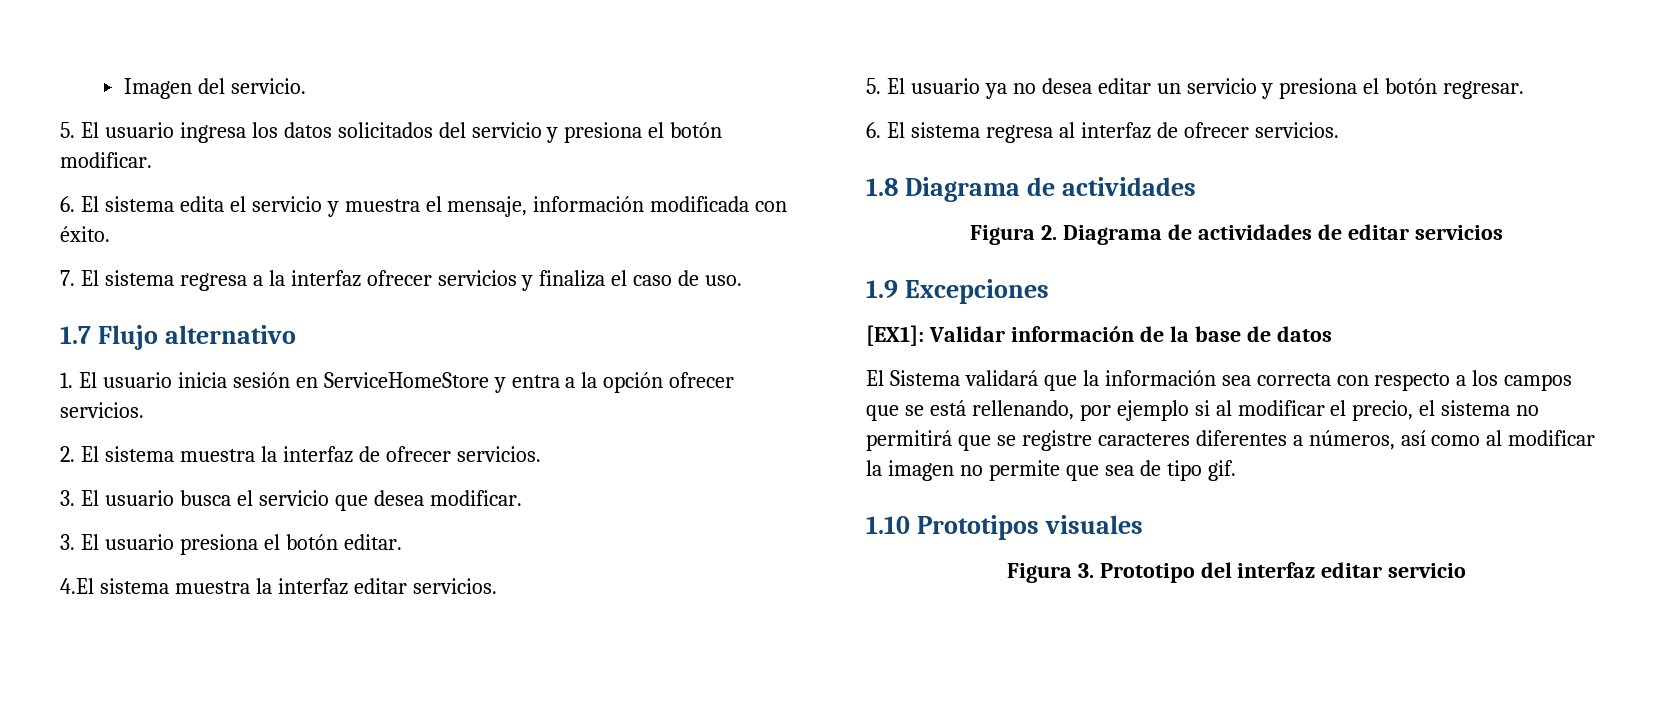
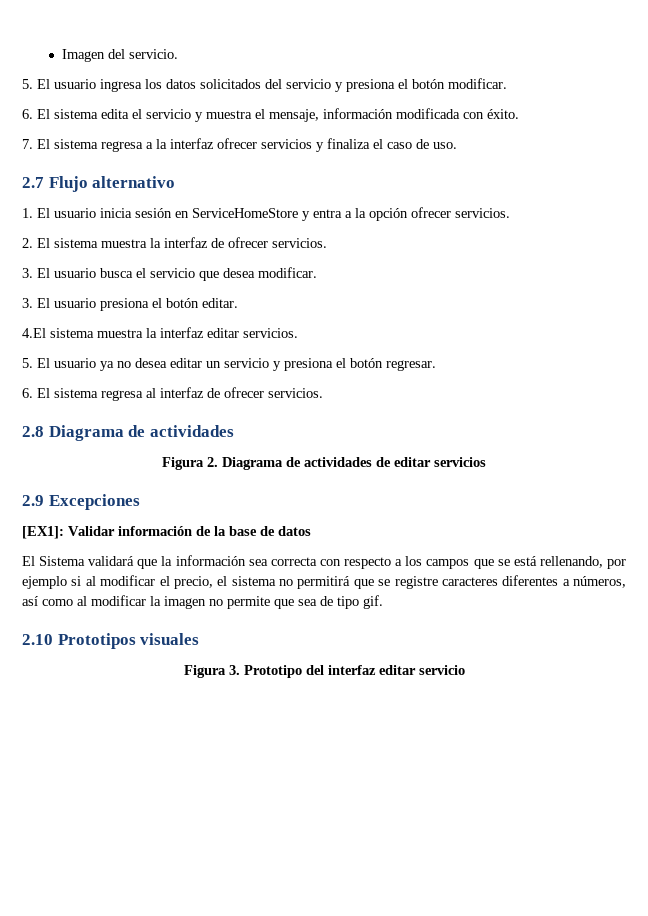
[60,326,91,344] 1.7 -> [22,177,44,188] 2.7
[866,178,898,196] 1.8 -> [22,426,44,437] 2.8
[866,280,898,298] 1.9 -> [22,495,44,506] 2.9
[866,516,910,534] 1.10 -> [22,634,53,645] 2.10

